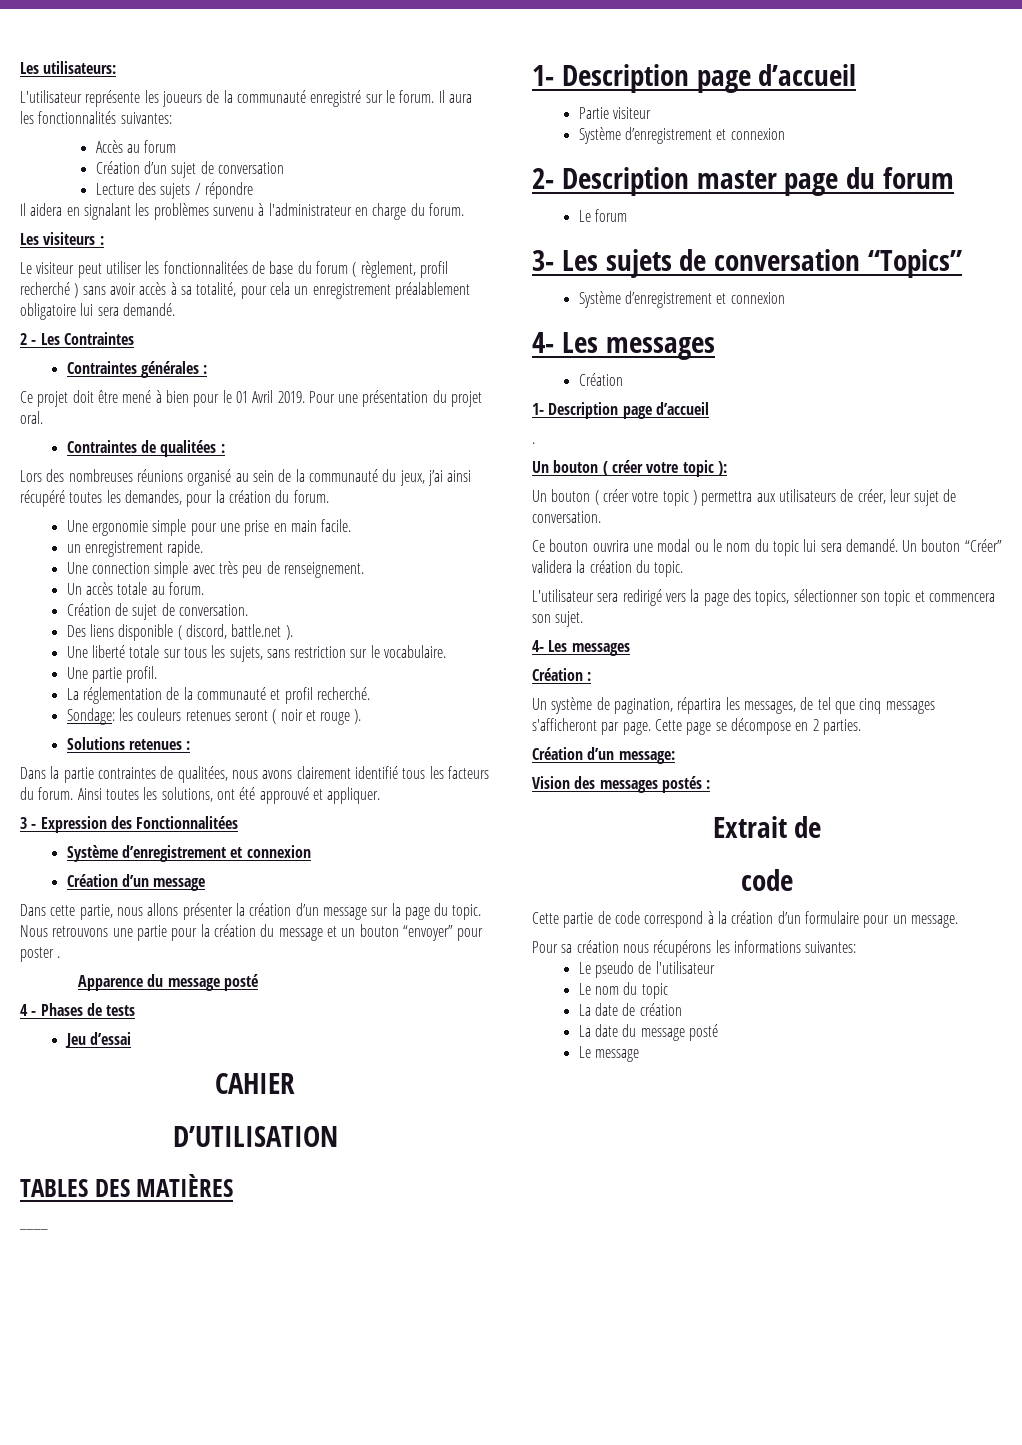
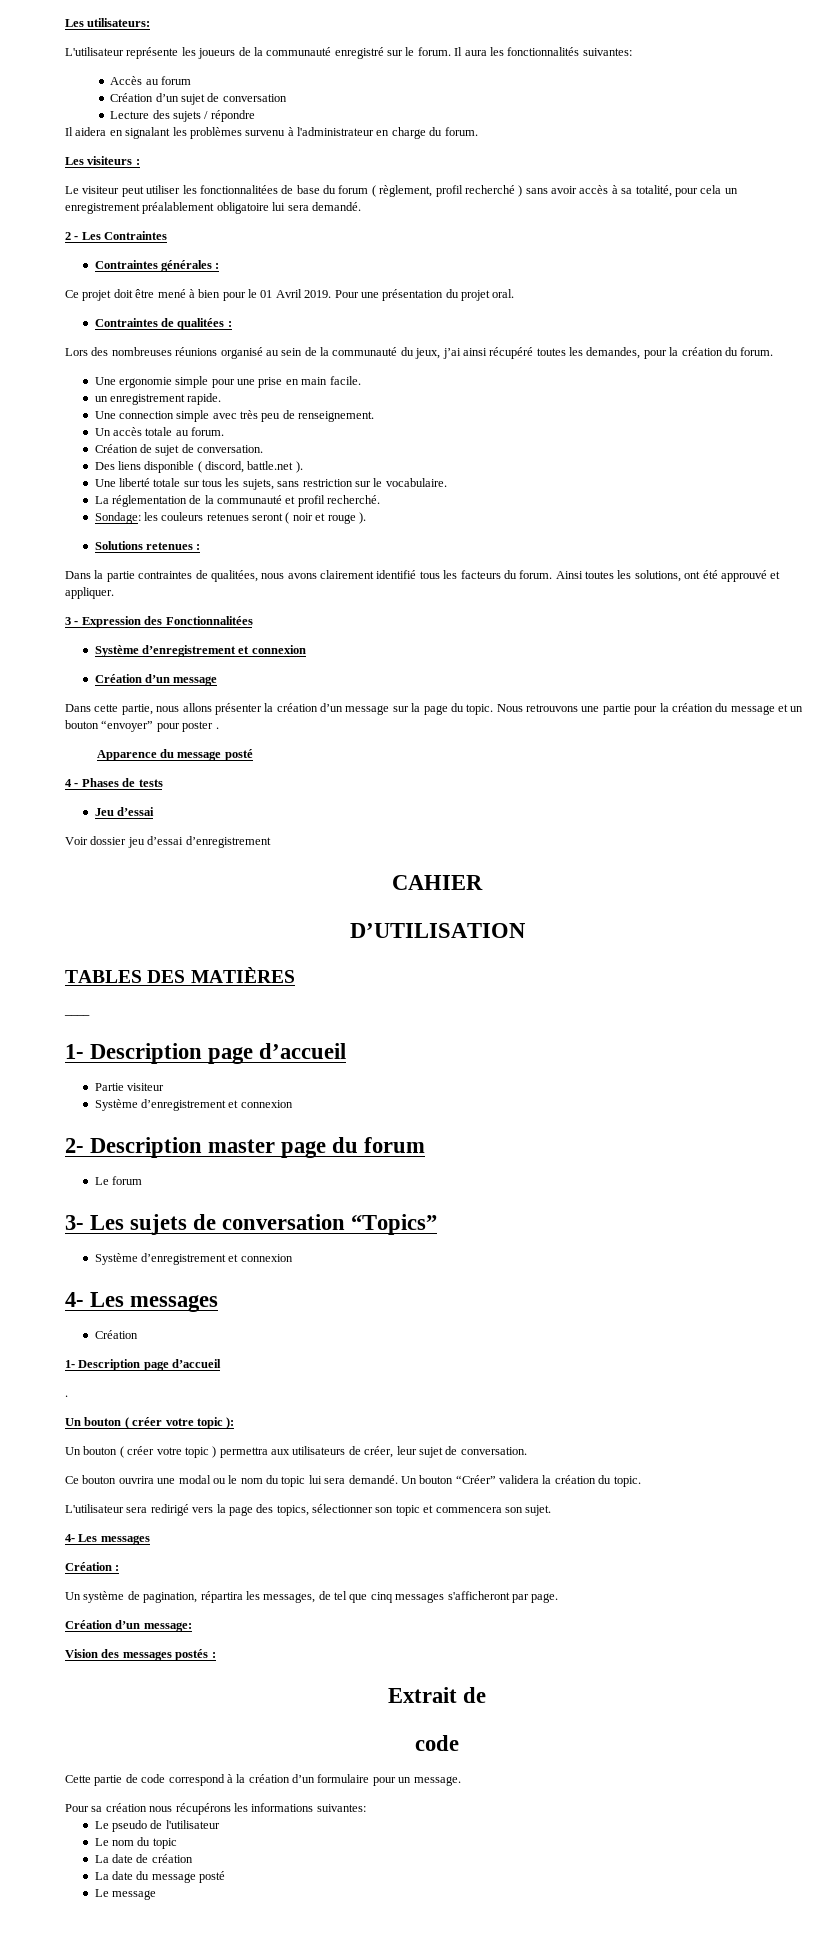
[66,666,158,683] // Une partie profil. -> (447, 482) none
(131, 1038) none -> [65,836,271,848] // Voir dossier jeu d’essai d’enregistrement
[654,718,861,735] Cette page se décompose en 2 parties. -> (559, 1598) none

